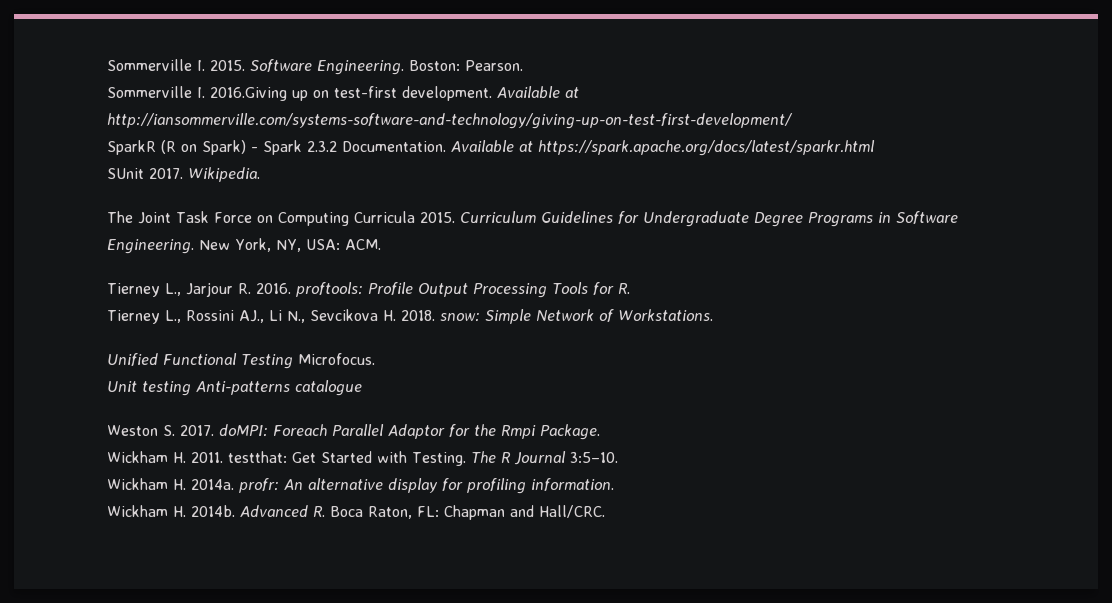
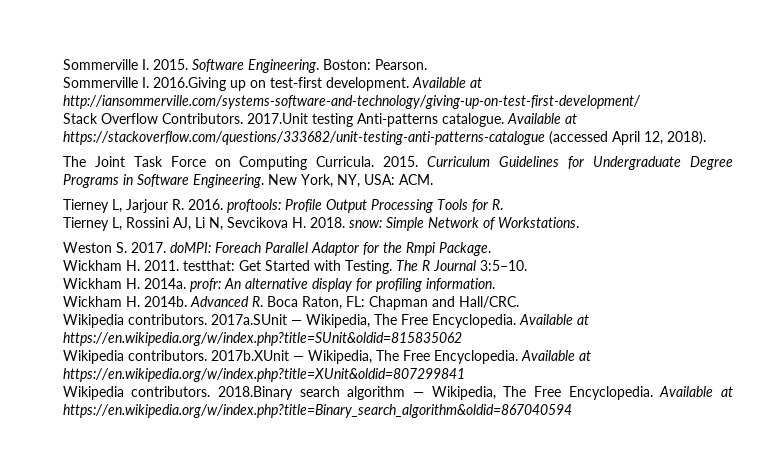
[107,140,876,156] [107,167,261,182] SparkR (R on Spark) - Spark 2.3.2 Documentation. Available at https://spark.apache.org/docs/latest/sparkr.html // SUnit 2017. Wikipedia. -> [62,113,577,127] [62,131,706,145] Stack Overflow Contributors. 2017.Unit testing Anti-patterns catalogue. Available at https://stackoverflow.com/questions/333682/unit-testing-anti-patterns-catalogue (accessed April 12, 2018).
[354,211,416,223] Curricula -> [316,156,375,167] Curricula.
[165,283,182,296] L., -> [111,199,122,213] L,
[165,310,306,323] L., Rossini AJ., Li N., -> [111,217,223,231] L, Rossini AJ, Li N,
[107,353,376,369] [107,380,363,396] // Unified Functional Testing Microfocus. // Unit testing Anti-patterns catalogue -> (579, 222) none
(606, 511) none -> [62,314,589,328] [62,332,462,346] [62,350,591,364] [62,368,465,382] [62,386,734,400] [62,404,572,418] // Wikipedia contributors. 2017a.SUnit — Wikipedia, The Free Encyclopedia. Available at https://en.wikipedia.org/w/index.php?title=SUnit&oldid=815835062 // Wikipedia contributors. 2017b.XUnit — Wikipedia, The Free Encyclopedia. Available at https://en.wikipedia.org/w/index.php?title=XUnit&oldid=807299841 // Wikipedia contributors. 2018.Binary search algorithm — Wikipedia, The Free Encyclopedia. Available at https://en.wikipedia.org/w/index.php?title=Binary_search_algorithm&oldid=867040594

